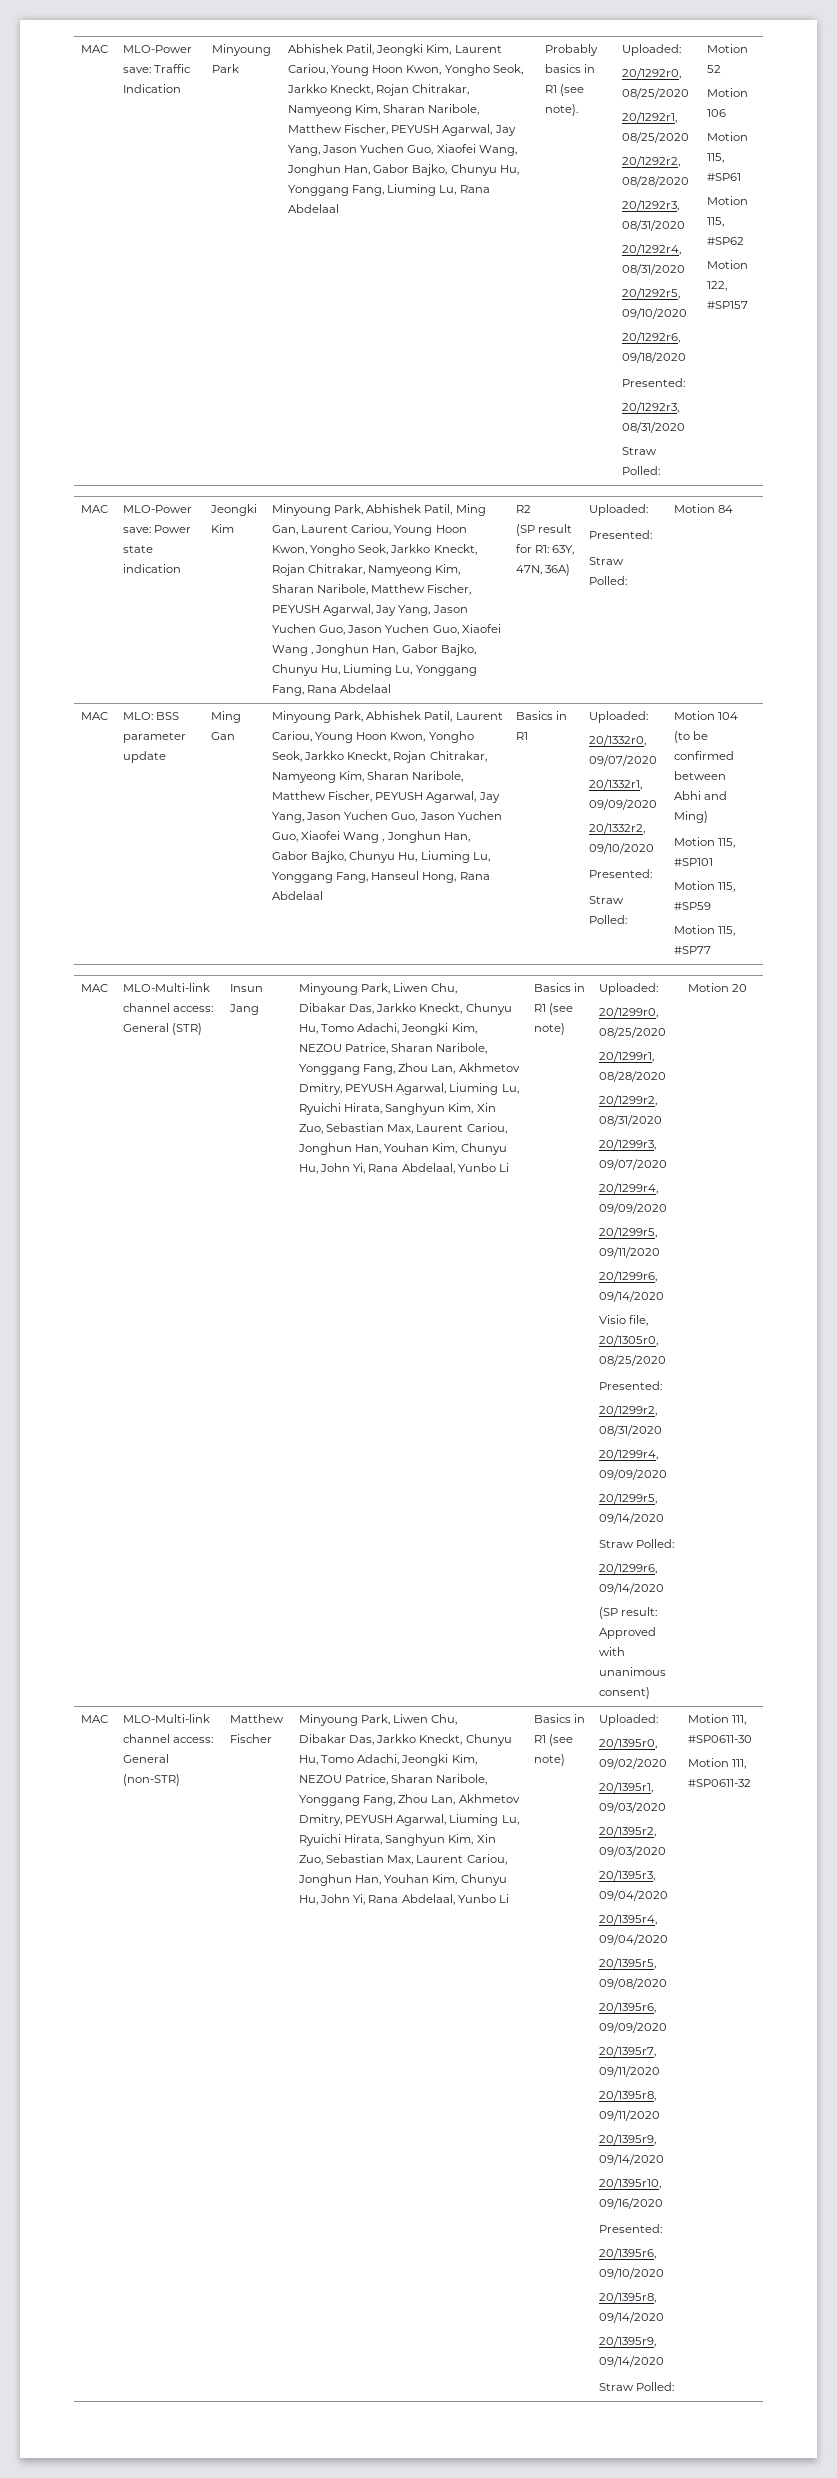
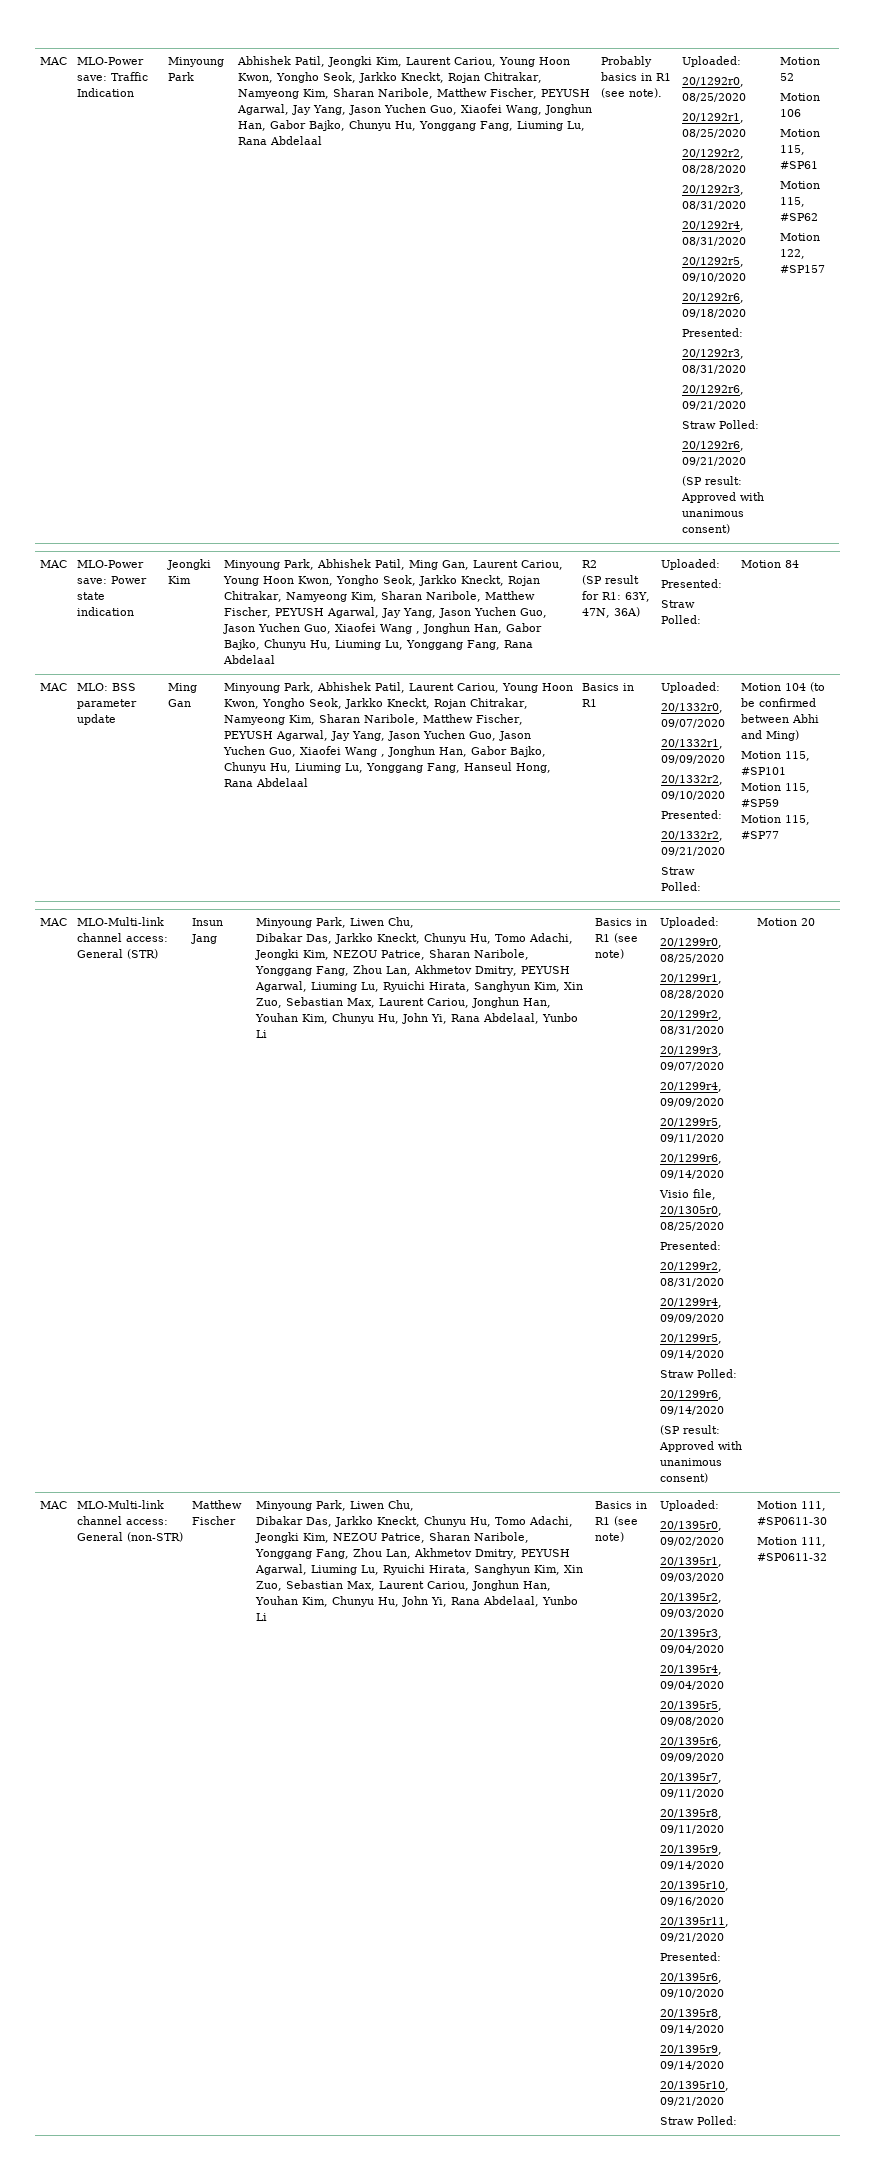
[622,447,658,455] [622,466,661,475] // Straw Polled: -> [681,385,744,395] [681,401,746,410] [681,420,759,429] [681,441,744,451] [681,457,746,466] [681,476,742,486] [680,492,764,503] [681,509,744,517] [681,524,730,534] // 20/1292r6, 09/21/2020 // Straw Polled: // 20/1292r6, 09/21/2020 // (SP result: Approved with unanimous consent)
(653, 873) none -> [660,831,723,841] [660,847,725,856] // 20/1332r2, 09/21/2020
(664, 2203) none -> [659,1917,729,1927] [659,1933,724,1942] // 20/1395r11, 09/21/2020
(665, 2361) none -> [659,2081,729,2091] [659,2097,724,2106] // 20/1395r10, 09/21/2020

